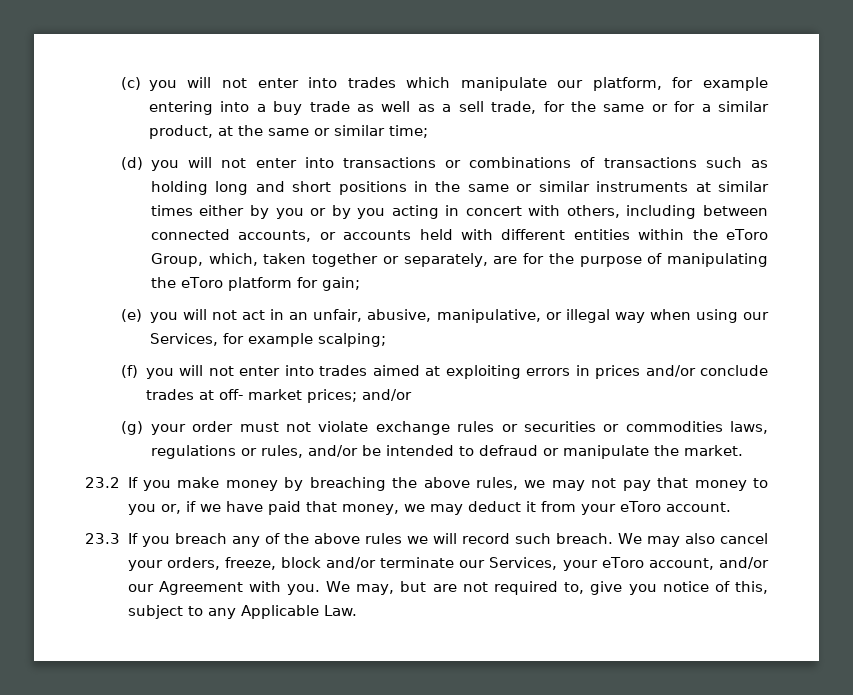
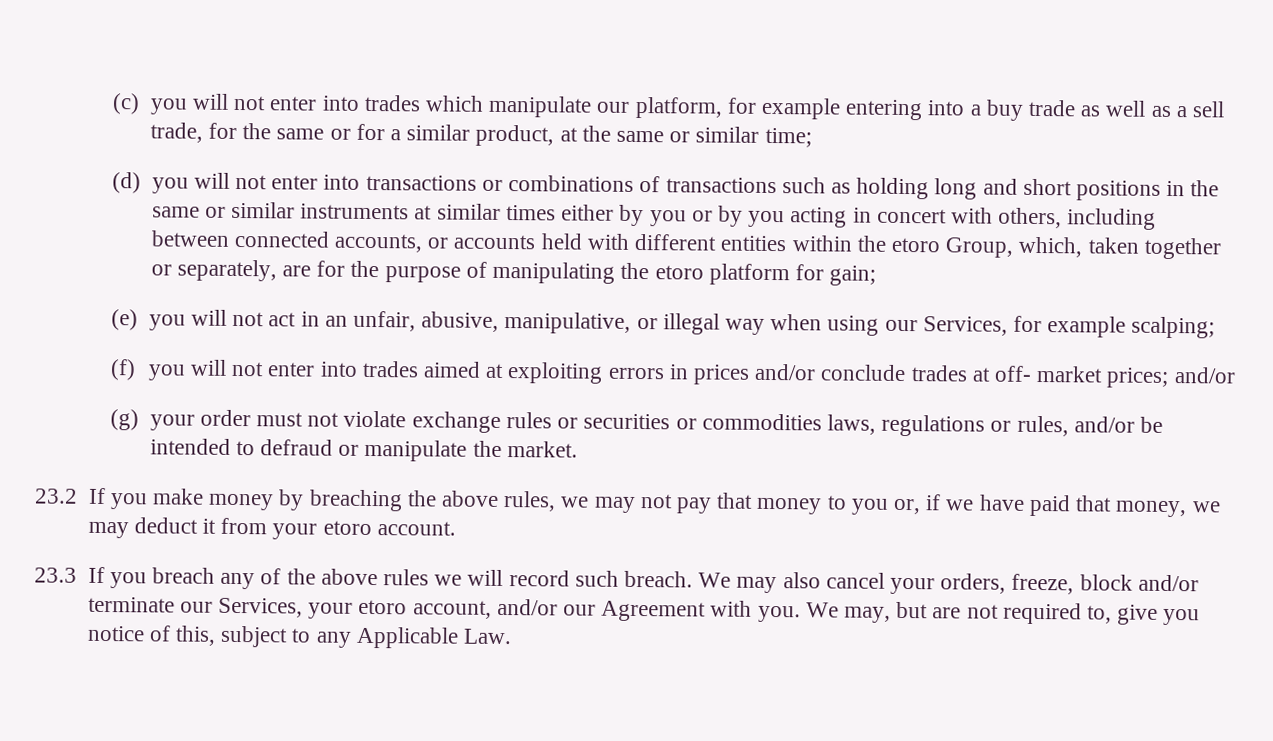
[726,229,769,240] eToro -> [890,237,941,253] etoro
[180,277,223,288] eToro -> [654,265,704,280] etoro
[619,501,662,512] eToro -> [322,520,372,536] etoro
[601,557,644,568] eToro -> [358,599,408,615] etoro

